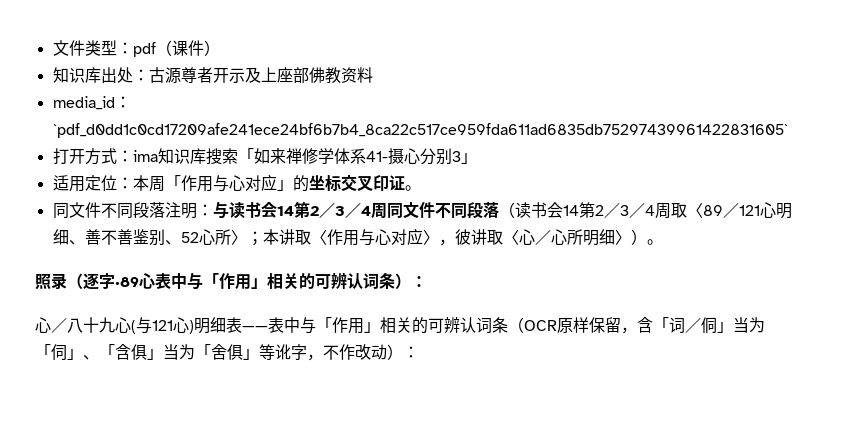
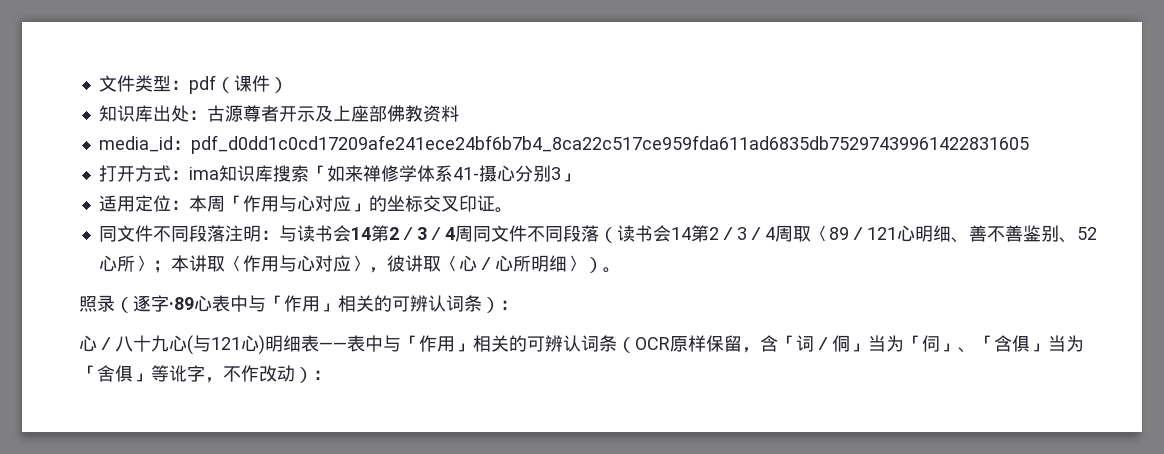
[52,123,788,138] `pdf_d0dd1c0cd17209afe241ece24bf6b7b4_8ca22c517ce959fda611ad6835db75297439961422831605` -> [190,135,1029,154] pdf_d0dd1c0cd17209afe241ece24bf6b7b4_8ca22c517ce959fda611ad6835db75297439961422831605

